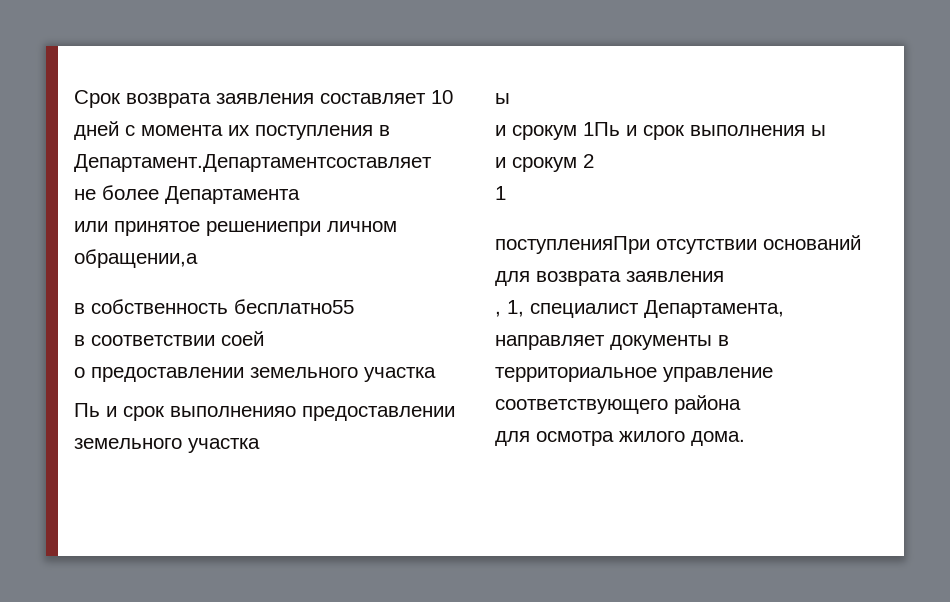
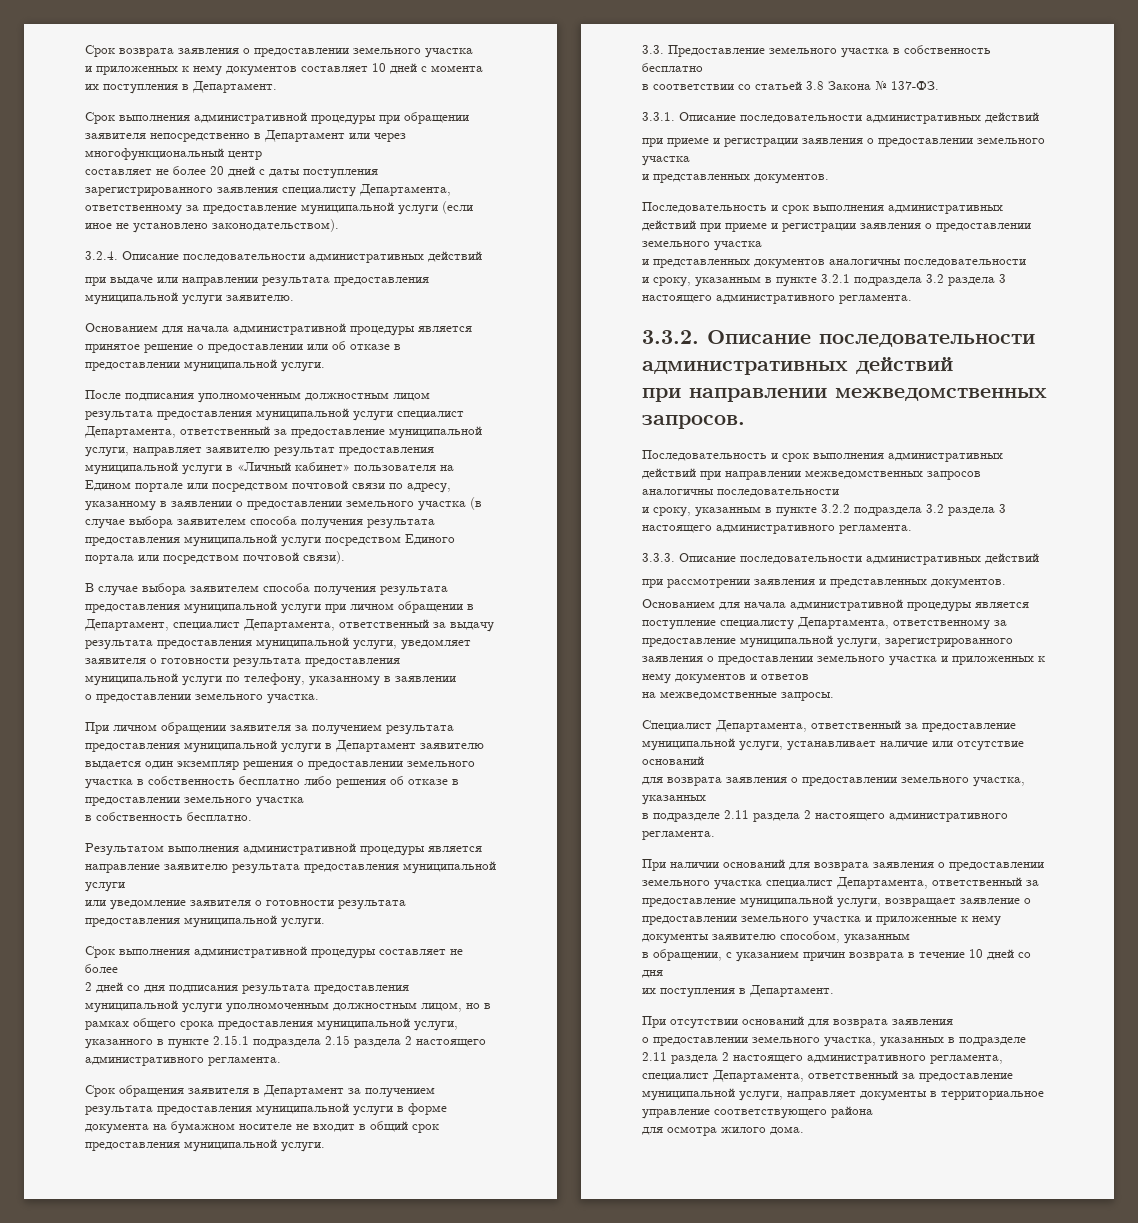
(314, 98) none -> [243,47,473,58] [85,65,297,76] о предоставлении земельного участка // и приложенных к нему документов
[74,154,432,172] [74,185,300,204] [74,221,397,236] [74,249,198,268] [74,299,354,314] [74,331,264,346] [74,367,436,382] [74,403,455,421] [74,438,260,453] [495,93,510,104] [495,122,826,140] [495,154,594,172] [495,186,506,200] [495,236,650,254] Департамент.Департаментсоставляет не более Департамента // или принятое решениепри личном обращении,а // в собственность бесплатно55 // в соответствии соей // о предоставлении земельного участка // Пь и срок выполненияо предоставлении земельного участка // ы // и срокум 1Пь и срок выполнения ы // и срокум 2 // 1 // поступленияПри -> [192,81,277,93] [85,112,469,125] [85,130,406,142] [85,148,262,161] [85,166,378,179] [85,184,451,197] [85,201,473,215] [85,219,339,233] [85,251,482,263] [85,277,429,287] [85,292,294,305] [85,323,472,336] [85,341,401,353] [85,359,325,372] [85,390,430,403] [85,408,464,421] [84,426,482,439] [85,447,434,457] [85,462,454,475] [85,480,451,493] [85,497,482,511] [85,516,435,529] [85,534,455,547] [85,551,345,564] [85,583,448,596] [85,601,474,614] [84,619,494,632] [85,637,471,650] [85,658,400,668] [85,673,456,686] [85,693,319,704] [85,722,454,735] [85,740,484,753] [85,760,475,770] [85,776,459,789] [85,796,304,807] [85,812,252,821] [85,843,482,856] [85,861,496,874] [85,882,125,892] [85,899,406,910] [85,915,325,928] [85,946,463,959] [85,964,118,973] [85,982,409,995] [85,1000,491,1013] [85,1018,458,1031] [85,1035,486,1049] [85,1056,281,1066] [85,1085,435,1098] [85,1103,447,1116] [85,1121,439,1134] [85,1139,325,1152] [642,45,991,58] [642,63,703,72] [642,80,939,90] [642,112,1039,124] [642,137,1045,147] [642,156,690,166] [642,173,829,184] [642,202,1003,214] [642,220,1031,232] [642,240,762,251] [642,258,1026,269] [642,274,1006,287] [642,294,912,304] [642,330,1035,347] [642,357,953,375] [642,388,1047,402] [642,415,745,429] [642,450,1003,462] [642,468,981,480] [642,489,839,497] [642,504,1006,517] [642,524,912,534] [642,553,1039,565] [642,578,1006,589] [642,599,1029,612] [642,617,1007,630] [642,635,1013,648] [642,655,1045,666] [642,673,809,684] [642,691,834,701] [642,720,1016,732] [642,738,1024,751] [642,756,704,765] [642,776,1025,787] [642,795,706,805] [642,810,1008,822] [642,830,715,840] [642,859,1044,871] [642,877,1039,890] [642,895,1031,908] [642,915,1001,926] [642,931,910,944] [642,949,1031,962] [642,970,663,978] [642,985,834,998] [642,1016,666,1028] Департамент. // Срок выполнения административной процедуры при обращении заявителя непосредственно в Департамент или через многофункциональный центр // составляет не более 20 дней с даты поступления зарегистрированного заявления специалисту Департамента, ответственному за предоставление муниципальной услуги (если иное не установлено законодательством). // 3.2.4. Описание последовательности административных действий // при выдаче или направлении результата предоставления муниципальной услуги заявителю. // Основанием для начала административной процедуры является принятое решение о предоставлении или об отказе в предоставлении муниципальной услуги. // После подписания уполномоченным должностным лицом результата предоставления муниципальной услуги специалист Департамента, ответственный за предоставление муниципальной услуги, направляет заявителю результат предоставления муниципальной услуги в «Личный кабинет» пользователя на Едином портале или посредством почтовой связи по адресу, указанному в заявлении о предоставлении земельного участка (в случае выбора заявителем способа получения результата предоставления муниципальной услуги посредством Единого портала или посредством почтовой связи). // В случае выбора заявителем способа получения результата предоставления муниципальной услуги при личном обращении в Департамент, специалист Департамента, ответственный за выдачу результата предоставления муниципальной услуги, уведомляет заявителя о готовности результата предоставления муниципальной услуги по телефону, указанному в заявлении // о предоставлении земельного участка. // При личном обращении заявителя за получением результата предоставления муниципальной услуги в Департамент заявителю выдается один экземпляр решения о предоставлении земельного участка в собственность бесплатно либо решения об отказе в предоставлении земельного участка // в собственность бесплатно. // Результатом выполнения административной процедуры является направление заявителю результата предоставления муниципальной услуги // или уведомление заявителя о готовности результата предоставления муниципальной услуги. // Срок выполнения административной процедуры составляет не более // 2 дней со дня подписания результата предоставления муниципальной услуги уполномоченным должностным лицом, но в рамках общего срока предоставления муниципальной услуги, указанного в пункте 2.15.1 подраздела 2.15 раздела 2 настоящего административного регламента. // Срок обращения заявителя в Департамент за получением результата предоставления муниципальной услуги в форме документа на бумажном носителе не входит в общий срок предоставления муниципальной услуги. // 3.3. Предоставление земельного участка в собственность бесплатно // в соответствии со статьей 3.8 Закона № 137-ФЗ. // 3.3.1. Описание последовательности административных действий // при приеме и регистрации заявления о предоставлении земельного участка // и представленных документов. // Последовательность и срок выполнения административных действий при приеме и регистрации заявления о предоставлении земельного участка // и представленных документов аналогичны последовательности // и сроку, указанным в пункте 3.2.1 подраздела 3.2 раздела 3 настоящего административного регламента. // 3.3.2. Описание последовательности административных действий // при направлении межведомственных запросов. // Последовательность и срок выполнения административных действий при направлении межведомственных запросов аналогичны последовательности // и сроку, указанным в пункте 3.2.2 подраздела 3.2 раздела 3 настоящего административного регламента. // 3.3.3. Описание последовательности административных действий // при рассмотрении заявления и представленных документов. // Основанием для начала административной процедуры является поступление специалисту Департамента, ответственному за предоставление муниципальной услуги, зарегистрированного заявления о предоставлении земельного участка и приложенных к нему документов и ответов // на межведомственные запросы. // Специалист Департамента, ответственный за предоставление муниципальной услуги, устанавливает наличие или отсутствие оснований // для возврата заявления о предоставлении земельного участка, указанных // в подразделе 2.11 раздела 2 настоящего административного регламента. // При наличии оснований для возврата заявления о предоставлении земельного участка специалист Департамента, ответственный за предоставление муниципальной услуги, возвращает заявление о предоставлении земельного участка и приложенные к нему документы заявителю способом, указанным // в обращении, с указанием причин возврата в течение 10 дней со дня // их поступления в Департамент. // При
[495,300,784,318] , 1, специалист Департамента, -> [642,1036,1026,1047] [642,1052,1003,1064] [642,1070,1013,1082] [642,1088,783,1101] о предоставлении земельного участка, указанных в подразделе 2.11 раздела 2 настоящего административного регламента, специалист Департамента, ответственный за предоставление муниципальной услуги,

